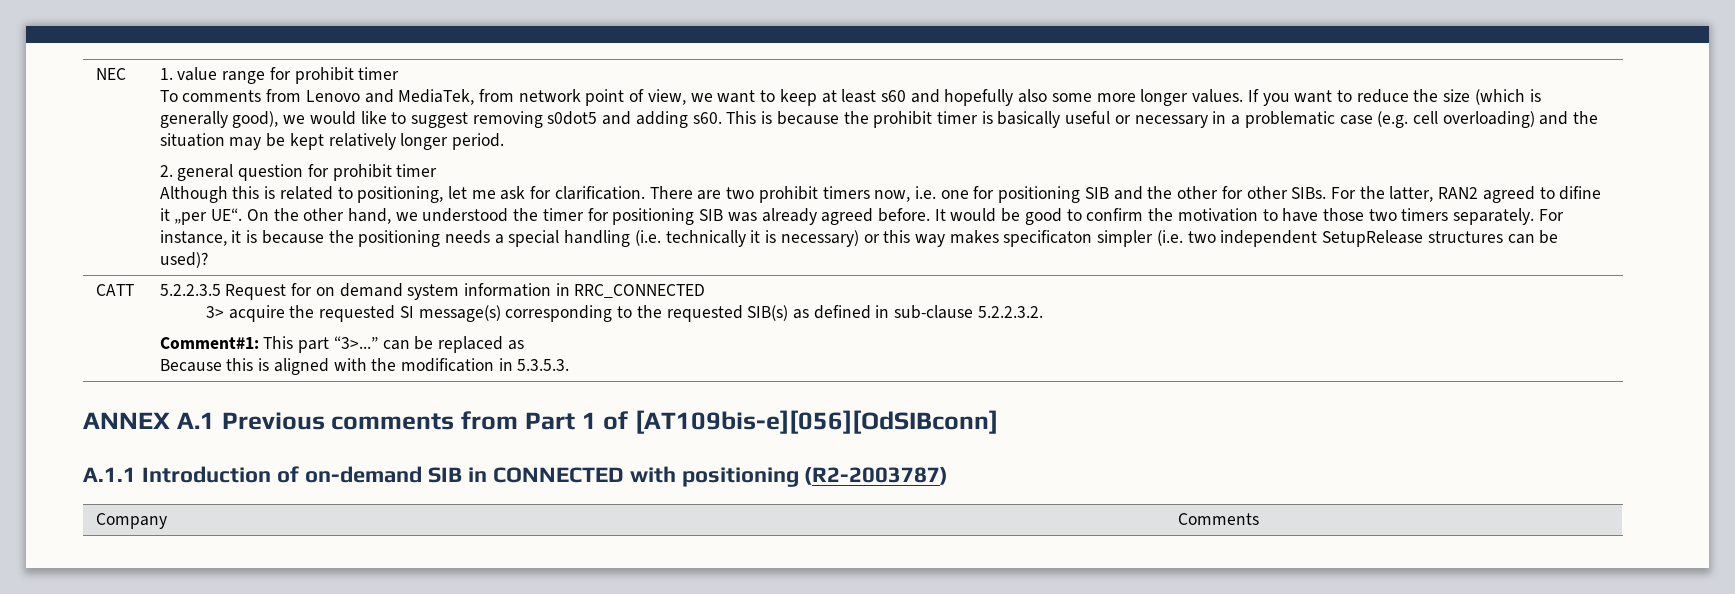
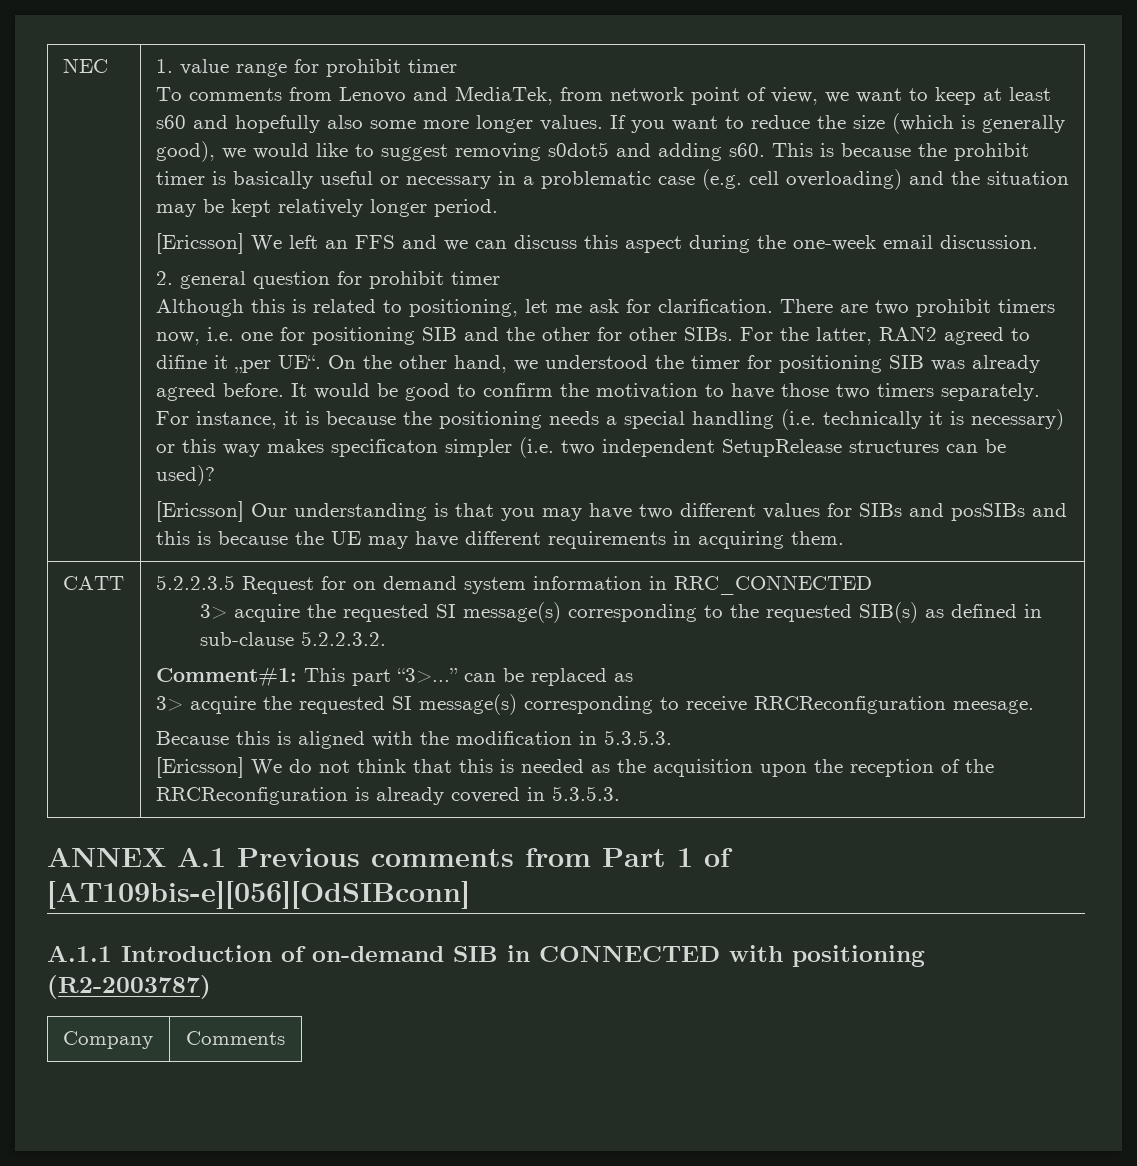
(505, 141) none -> [155,233,1038,254] // [Ericsson] We left an FFS and we can discuss this aspect during the one-week email discussion.
(208, 260) none -> [155,501,1067,522] [155,531,844,549] // [Ericsson] Our understanding is that you may have two different values for SIBs and posSIBs and this is because the UE may have different requirements in acquiring them.
(524, 345) none -> [155,694,1034,715] // 3> acquire the requested SI message(s) corresponding to receive RRCReconfiguration meesage.
(570, 365) none -> [155,757,994,778] [155,786,620,805] // [Ericsson] We do not think that this is needed as the acquisition upon the reception of the RRCReconfiguration is already covered in 5.3.5.3.

